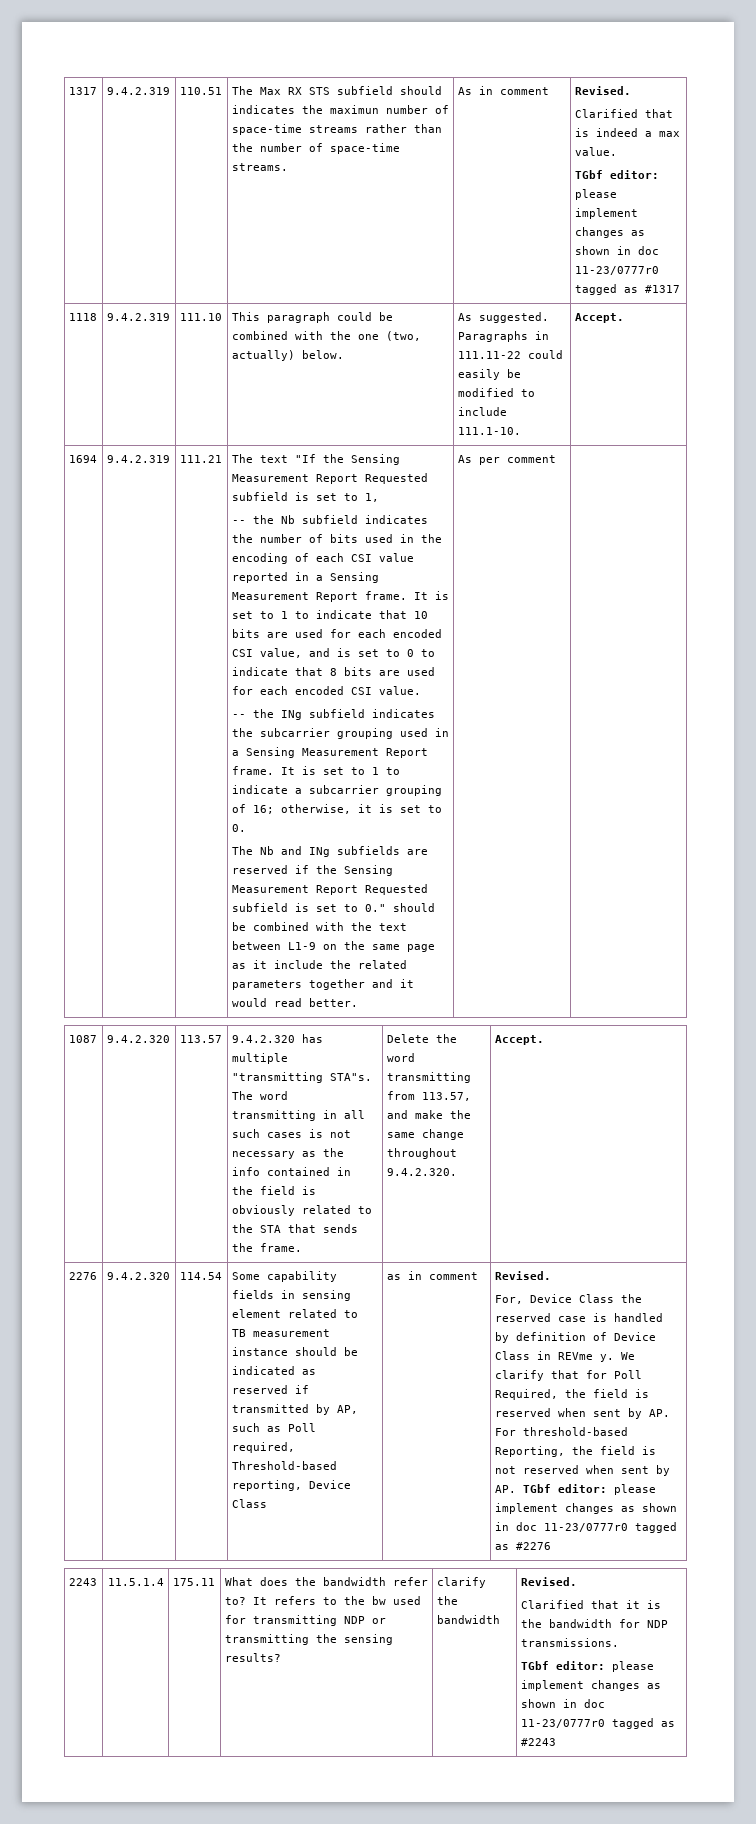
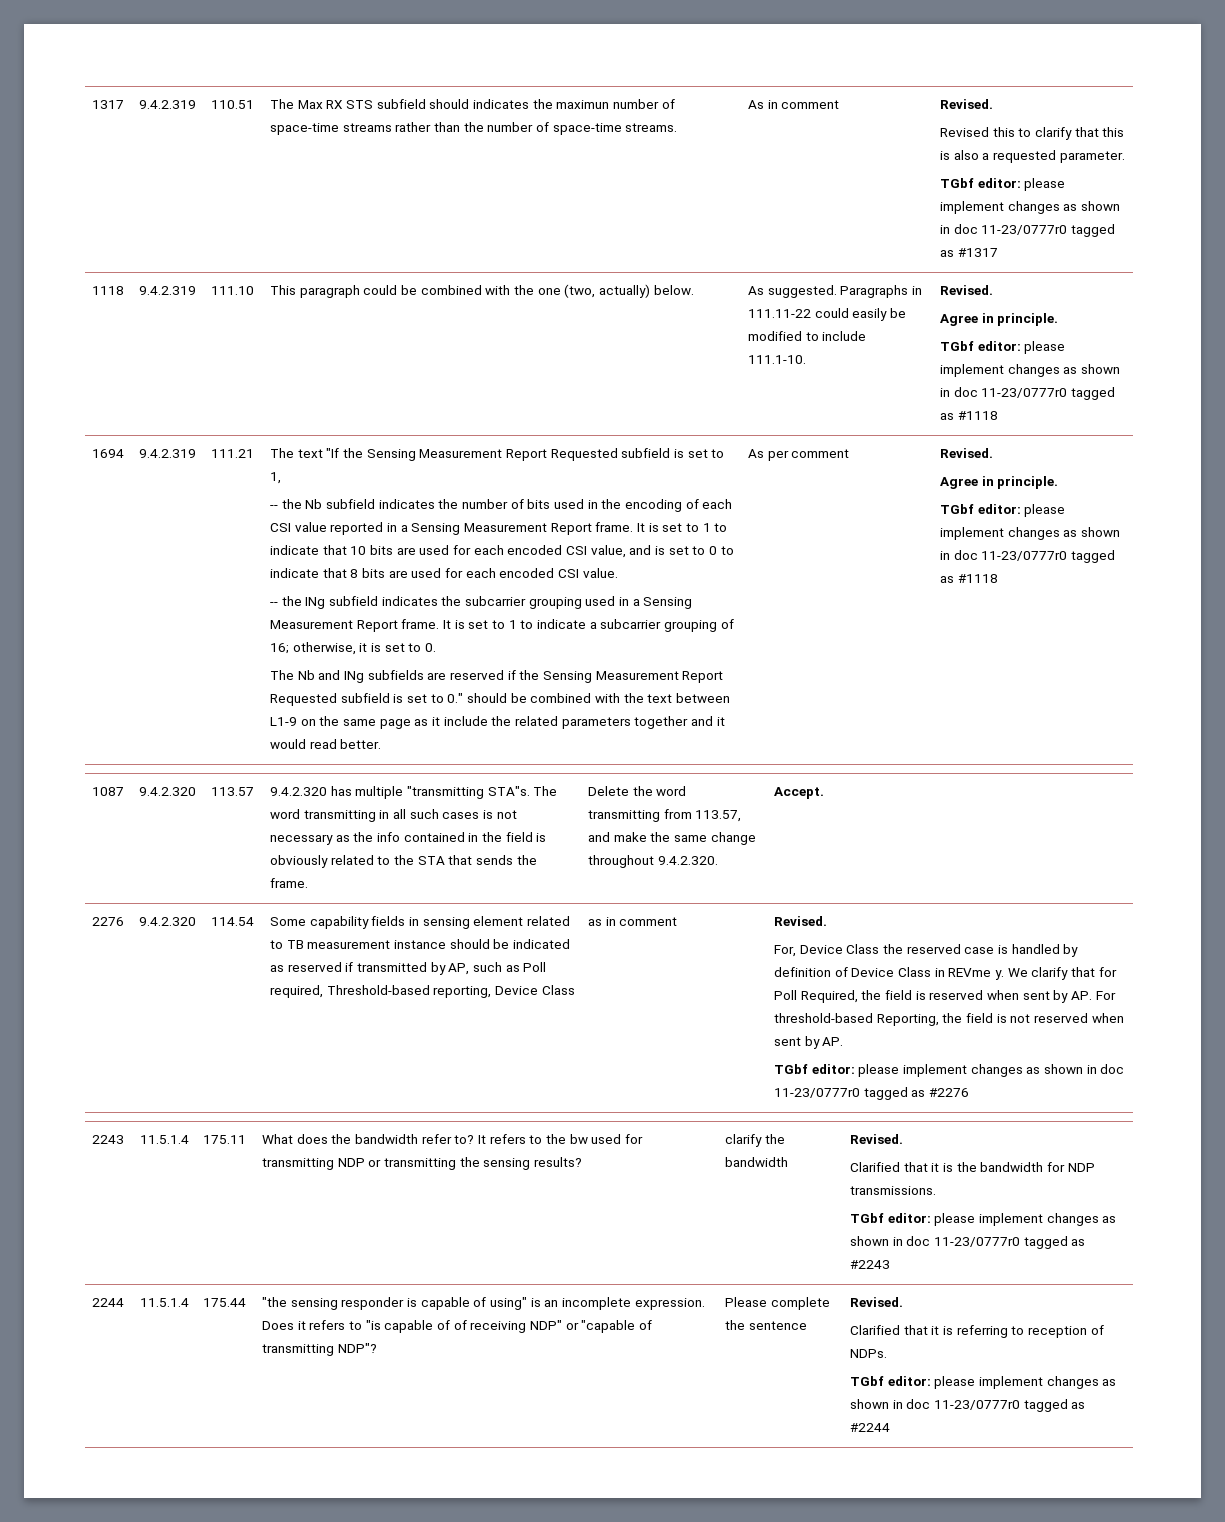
[574,109,673,118] [574,128,680,137] [574,147,617,156] Clarified that is indeed a max value. -> [940,127,1125,140] [940,150,1125,163] Revised this to clarify that this is also a requested parameter.
[574,313,624,323] Accept. -> [940,285,994,295] [940,313,1059,326] [940,341,1066,354] [940,364,1121,377] [940,387,1116,400] [940,411,998,420] Revised. // Agree in principle. // TGbf editor: please implement changes as shown in doc 11-23/0777r0 tagged as #1118
(556, 459) none -> [940,448,994,458] [940,476,1059,489] [940,504,1066,517] [940,527,1121,540] [940,550,1116,563] [940,574,998,583] Revised. // Agree in principle. // TGbf editor: please implement changes as shown in doc 11-23/0777r0 tagged as #1118
(516, 1489) none -> (844, 1041) //
(556, 1742) none -> [92,1298,125,1307] [140,1298,189,1307] [203,1298,247,1307] [262,1297,705,1310] [262,1320,652,1333] [262,1343,377,1356] [725,1297,830,1310] [725,1320,807,1330] [850,1297,904,1307] [850,1325,1104,1338] [850,1349,888,1358] [850,1376,1117,1389] [850,1399,1086,1412] [850,1423,891,1432] // 2244 | 11.5.1.4 | 175.44 | "the sensing responder is capable of using" is an incomplete expression. Does it refers to "is capable of of receiving NDP" or "capable of transmitting NDP"? | Please complete the sentence | Revised. // Clarified that it is referring to reception of NDPs. // TGbf editor: please implement changes as shown in doc 11-23/0777r0 tagged as #2244

